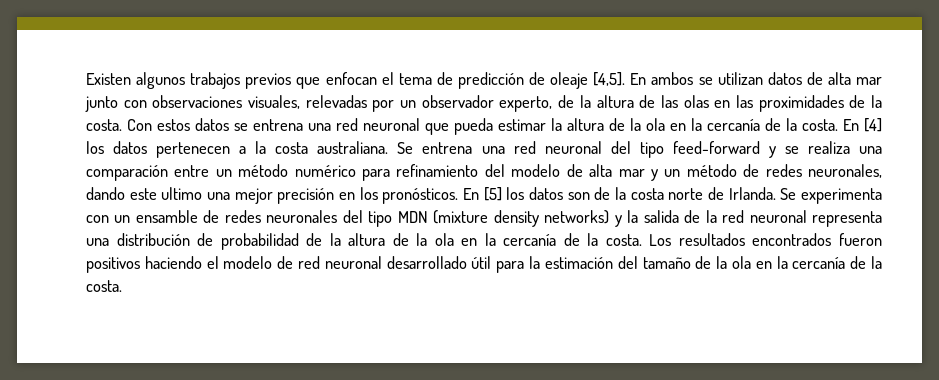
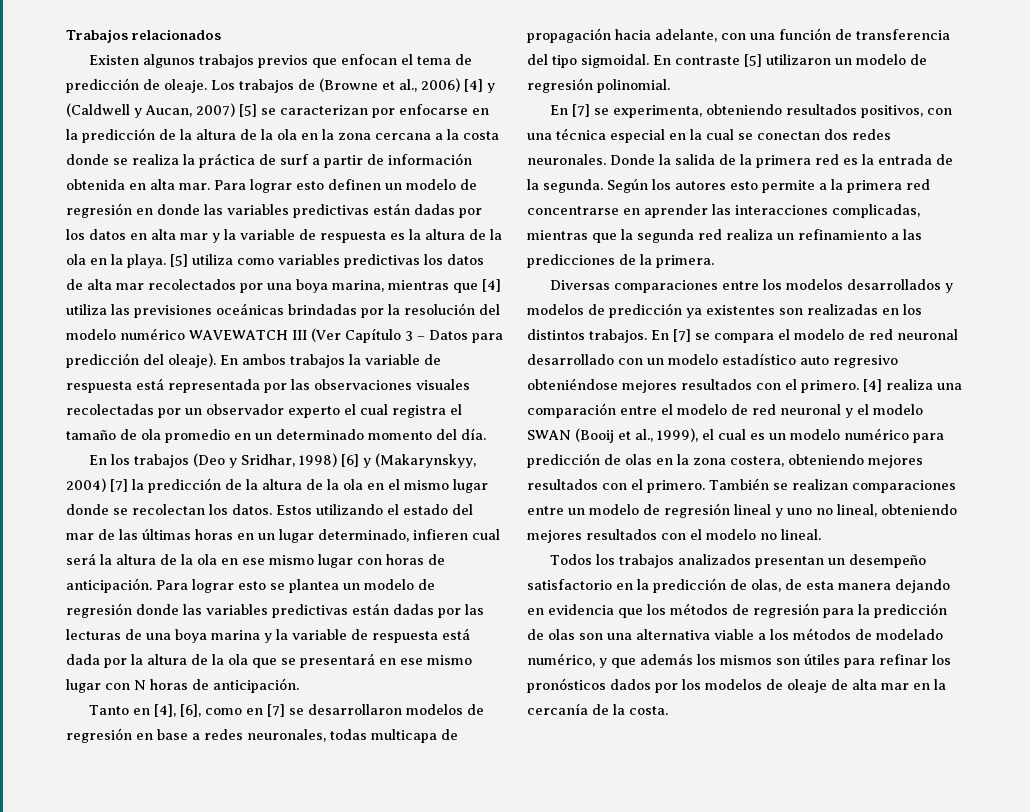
(86, 79) none -> [66,29,221,43] Trabajos relacionados //
[550,72,883,89] [85,95,883,112] [86,118,882,135] [86,141,882,158] [86,164,882,181] [86,187,882,204] [86,210,883,227] [86,233,299,250] oleaje [4,5]. En ambos se utilizan datos de alta mar junto con observaciones visuales, relevadas por un observador experto, de la altura de las olas en las proximidades de la costa. Con estos datos se entrena una red neuronal que pueda estimar la altura de la ola en la cercanía de la costa. En [4] los datos pertenecen a la costa australiana. Se entrena una red neuronal del tipo feed-forward y se realiza una comparación entre un método numérico para refinamiento del modelo de alta mar y un método de redes neuronales, dando este ultimo una mejor precisión en los pronósticos. En [5] los datos son de la costa norte de Irlanda. Se experimenta con un ensamble de redes neuronales del tipo MDN (mixture density networks) y la salida de la red neuronal representa una distribución de probabilidad -> [164,78,495,93] [66,103,489,118] [66,128,155,143] oleaje. Los trabajos de (Browne et al., 2006) [4] y (Caldwell y Aucan, 2007) [5] se caracterizan por enfocarse en la predicción
[503,233,882,246] [86,256,202,273] cercanía de la costa. Los resultados encontrados fueron positivos haciendo -> [338,129,499,140] [66,153,472,168] [66,179,477,193] [66,203,482,218] [66,229,502,243] [66,254,484,268] [66,279,501,293] [66,303,500,318] [66,328,503,343] [66,353,441,368] [66,378,470,393] [66,404,462,418] [66,428,486,443] [89,453,477,468] [66,478,488,493] [66,504,473,515] [66,529,500,543] [66,553,445,568] [66,578,435,593] [66,603,484,618] [66,628,470,643] [66,653,472,668] [66,678,299,693] [89,704,485,717] [66,728,458,743] [527,28,950,43] [527,54,927,68] [527,78,670,93] [550,104,953,118] [527,128,891,143] [527,154,953,168] [527,179,930,193] [527,204,920,218] [527,229,922,243] [527,254,714,268] [550,279,954,293] [527,303,922,318] [527,329,774,343] zona cercana a la costa donde se realiza la práctica de surf a partir de información obtenida en alta mar. Para lograr esto definen un modelo de regresión en donde las variables predictivas están dadas por los datos en alta mar y la variable de respuesta es la altura de la ola en la playa. [5] utiliza como variables predictivas los datos de alta mar recolectados por una boya marina, mientras que [4] utiliza las previsiones oceánicas brindadas por la resolución del modelo numérico WAVEWATCH III (Ver Capítulo 3 – Datos para predicción del oleaje). En ambos trabajos la variable de respuesta está representada por las observaciones visuales recolectadas por un observador experto el cual registra el tamaño de ola promedio en un determinado momento del día. // En los trabajos (Deo y Sridhar, 1998) [6] y (Makarynskyy, 2004) [7] la predicción de la altura de la ola en el mismo lugar donde se recolectan los datos. Estos utilizando el estado del mar de las últimas horas en un lugar determinado, infieren cual será la altura de la ola en ese mismo lugar con horas de anticipación. Para lograr esto se plantea un modelo de regresión donde las variables predictivas están dadas por las lecturas de una boya marina y la variable de respuesta está dada por la altura de la ola que se presentará en ese mismo lugar con N horas de anticipación. // Tanto en [4], [6], como en [7] se desarrollaron modelos de regresión en base a redes neuronales, todas multicapa de propagación hacia adelante, con una función de transferencia del tipo sigmoidal. En contraste [5] utilizaron un modelo de regresión polinomial. // En [7] se experimenta, obteniendo resultados positivos, con una técnica especial en la cual se conectan dos redes neuronales. Donde la salida de la primera red es la entrada de la segunda. Según los autores esto permite a la primera red concentrarse en aprender las interacciones complicadas, mientras que la segunda red realiza un refinamiento a las predicciones de la primera. // Diversas comparaciones entre los modelos desarrollados y modelos de predicción ya existentes son realizadas en los distintos trabajos. En [7] se compara
[471,256,751,273] útil para la estimación del tamaño de la ola -> [618,353,898,368] [527,378,962,393] [527,403,923,418] [527,428,944,443] [527,453,923,468] [527,478,956,493] [527,503,957,518] [527,529,821,543] [550,554,927,568] [527,578,950,593] [527,603,947,618] [527,628,943,640] [527,653,951,668] [527,678,909,693] con un modelo estadístico auto regresivo obteniéndose mejores resultados con el primero. [4] realiza una comparación entre el modelo de red neuronal y el modelo SWAN (Booij et al., 1999), el cual es un modelo numérico para predicción de olas en la zona costera, obteniendo mejores resultados con el primero. También se realizan comparaciones entre un modelo de regresión lineal y uno no lineal, obteniendo mejores resultados con el modelo no lineal. // Todos los trabajos analizados presentan un desempeño satisfactorio en la predicción de olas, de esta manera dejando en evidencia que los métodos de regresión para la predicción de olas son una alternativa viable a los métodos de modelado numérico, y que además los mismos son útiles para refinar los pronósticos dados por los modelos de oleaje de alta mar

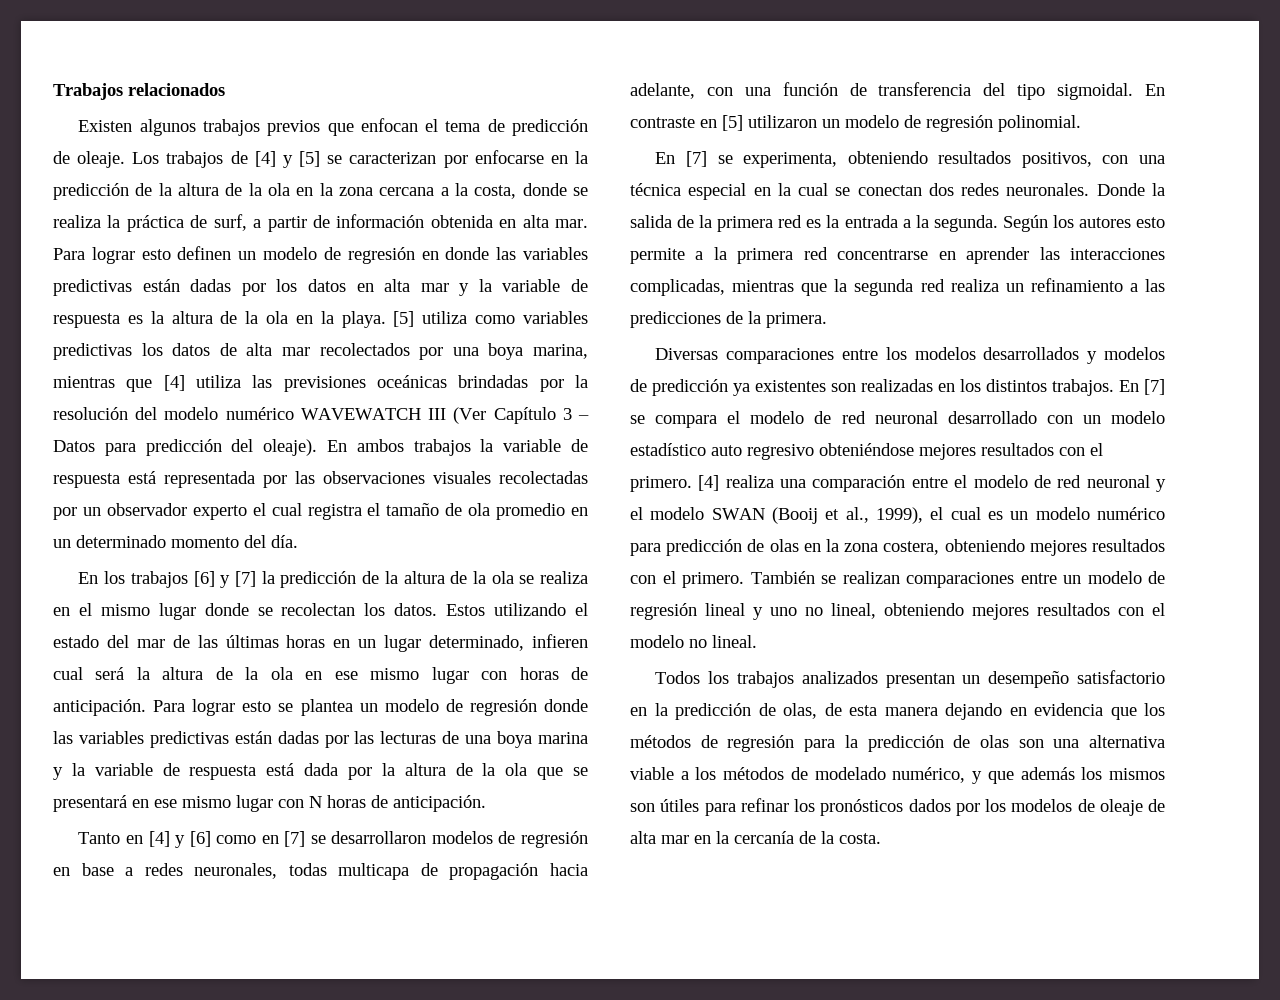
[319,78,495,93] [66,103,235,118] (Browne et al., 2006) [4] y (Caldwell y Aucan, 2007) -> [254,151,293,168] [4] y
[463,131,499,140] costa -> [474,185,517,199] costa,
[280,154,309,165] surf -> [213,214,247,231] surf,
[193,453,477,468] [66,478,106,492] (Deo y Sridhar, 1998) [6] y (Makarynskyy, 2004) -> [193,571,231,588] [6] y
(363, 484) none -> [519,571,588,584] se realiza
[154,704,202,717] [4], [6], -> [148,831,211,848] [4] y [6]
(740, 60) none -> [700,119,717,128] en
[936,154,953,165] de -> [902,219,911,228] a

